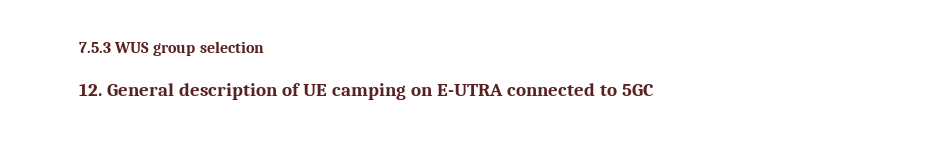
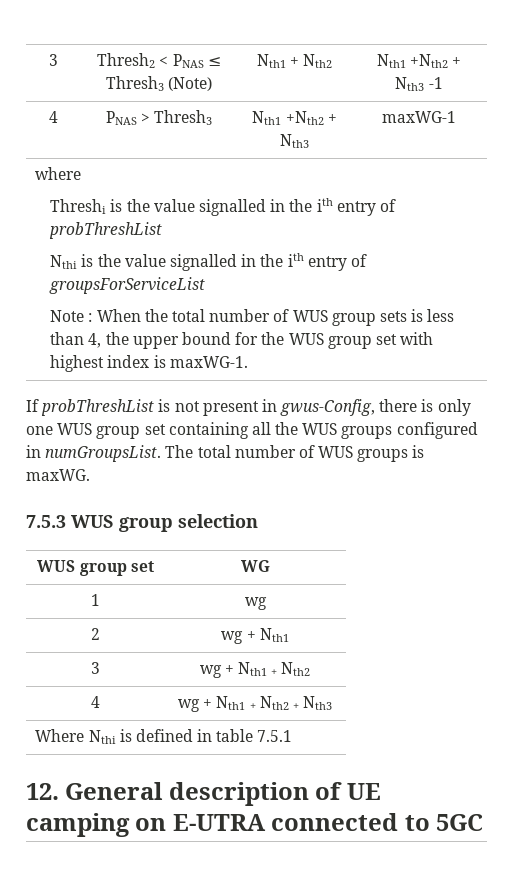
[79,41,264,56] 7.5.3 WUS group selection -> [49,54,58,66] [97,53,221,68] [105,76,213,91] [256,54,333,68] [376,54,462,68] [395,77,443,91] [49,111,58,123] [105,110,213,125] [252,111,337,125] [280,134,309,148] [382,111,456,123] [35,167,82,180] [50,198,396,216] [49,222,163,239] [50,253,367,271] [49,277,206,294] [50,309,455,326] [50,332,434,349] [50,355,248,372] [26,399,471,416] [26,422,478,439] [26,445,425,462] [26,469,90,481] [26,514,258,532] [37,560,154,576] [240,560,270,572] [91,594,100,606] [244,597,267,610] [91,628,100,640] [221,628,289,644] [91,662,100,674] [199,662,311,678] [91,696,100,708] [177,696,333,712] [35,729,293,744] 3 | Thresh2 < PNAS ≤ Thresh3 (Note) | Nth1 + Nth2 | Nth1 +Nth2 + Nth3 -1 // 4 | PNAS > Thresh3 | Nth1 +Nth2 + Nth3 | maxWG-1 // where // Threshi is the value signalled in the ith entry of probThreshList // Nthi is the value signalled in the ith entry of groupsForServiceList // Note : When the total number of WUS group sets is less than 4, the upper bound for the WUS group set with highest index is maxWG-1. // If probThreshList is not present in gwus-Config, there is only one WUS group set containing all the WUS groups configured in numGroupsList. The total number of WUS groups is maxWG. // 7.5.3 WUS group selection // WUS group set | WG // 1 | wg // 2 | wg + Nth1 // 3 | wg + Nth1 + Nth2 // 4 | wg + Nth1 + Nth2 + Nth3 // Where Nthi is defined in table 7.5.1

